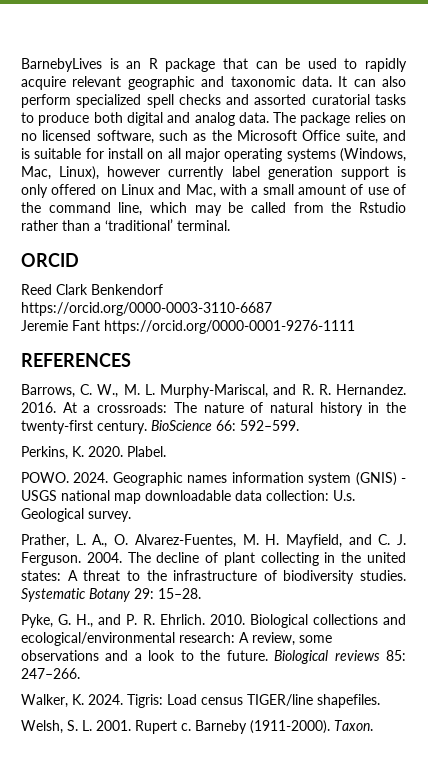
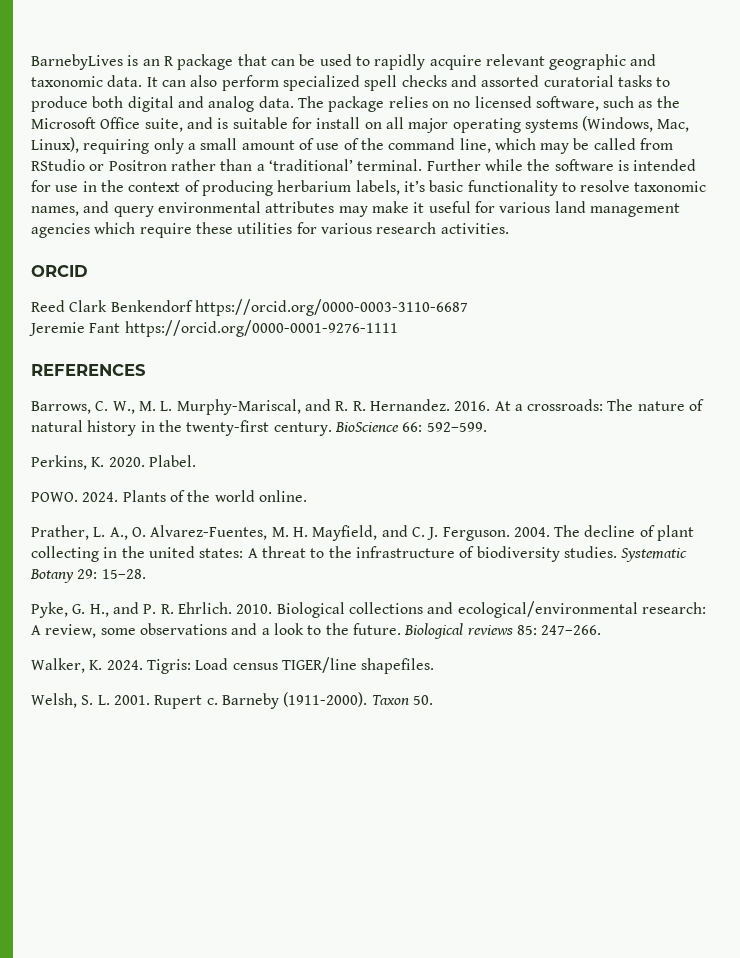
[107,166,406,180] [21,184,248,198] however currently label generation support is only offered on Linux and Mac, with -> [83,138,184,154] requiring only
[331,202,407,213] the Rstudio -> [31,159,167,171] RStudio or Positron
(230, 225) none -> [426,159,697,171] [31,180,707,196] [31,201,680,217] [31,222,509,238] Further while the software is intended for use in the context of producing herbarium labels, it’s basic functionality to resolve taxonomic names, and query environmental attributes may make it useful for various land management agencies which require these utilities for various research activities.
[112,472,406,486] [21,490,355,504] [21,508,131,522] Geographic names information system (GNIS) - USGS national map downloadable data collection: U.s. Geological survey. -> [122,490,307,502] Plants of the world online.
[334,720,373,731] Taxon. -> [371,695,433,705] Taxon 50.

